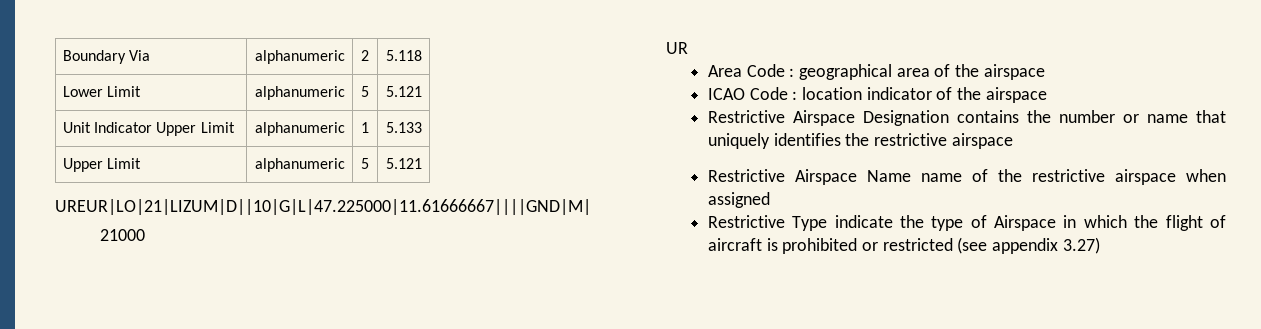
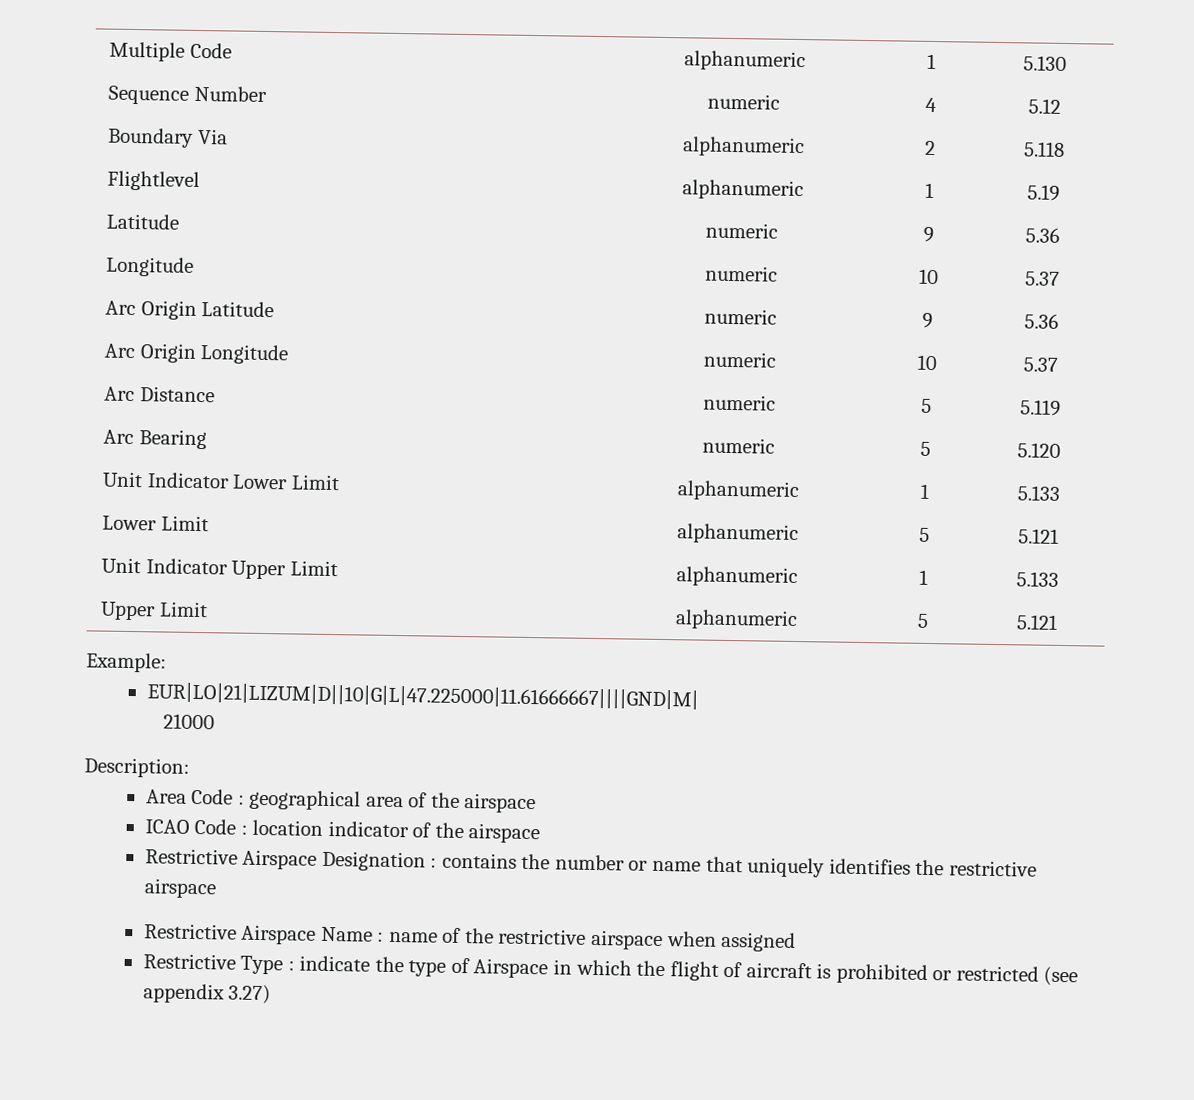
(62, 57) none -> [109,41,232,62] [683,50,806,72] [927,53,936,70] [1023,55,1067,71] [108,85,267,105] [707,93,780,110] [925,97,937,113] [1027,98,1061,114] Multiple Code | alphanumeric | 1 | 5.130 // Sequence Number | numeric | 4 | 5.12 //
(422, 55) none -> [107,170,201,192] [681,179,804,201] [925,182,934,199] [1026,184,1060,201] [106,213,180,230] [705,222,778,239] [923,226,934,243] [1024,227,1060,243] [106,256,195,277] [705,265,778,282] [918,268,939,285] [1024,271,1060,286] [105,300,275,320] [704,308,777,325] [922,312,933,329] [1023,313,1059,329] [104,343,290,365] [703,351,776,368] [916,354,937,371] [1022,357,1058,372] [104,386,215,403] [703,394,776,411] [921,398,932,413] [1019,399,1061,416] [103,429,207,450] [702,437,775,454] [920,441,931,456] [1017,442,1061,458] [102,471,340,491] [676,480,800,502] [920,483,930,499] [1016,485,1061,501] // Flightlevel | alphanumeric | 1 | 5.19 // Latitude | numeric | 9 | 5.36 // Longitude | numeric | 10 | 5.37 // Arc Origin Latitude | numeric | 9 | 5.36 // Arc Origin Longitude | numeric | 10 | 5.37 // Arc Distance | numeric | 5 | 5.119 // Arc Bearing | numeric | 5 | 5.120 // Unit Indicator Lower Limit | alphanumeric | 1 | 5.133
[55,199,591,215] UREUR|LO|21|LIZUM|D||10|G|L|47.225000|11.61666667||||GND|M| -> [86,652,167,673] [146,682,699,710] Example: // EUR|LO|21|LIZUM|D||10|G|L|47.225000|11.61666667||||GND|M|
[666,42,688,54] UR -> [84,757,190,778] Description:
(949, 118) none -> [430,857,438,868] :
(911, 176) none -> [377,931,385,942] :
(828, 223) none -> [287,960,295,971] :

